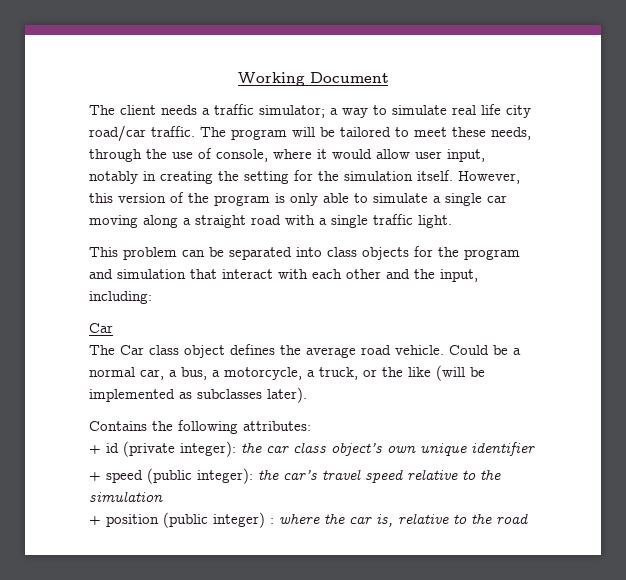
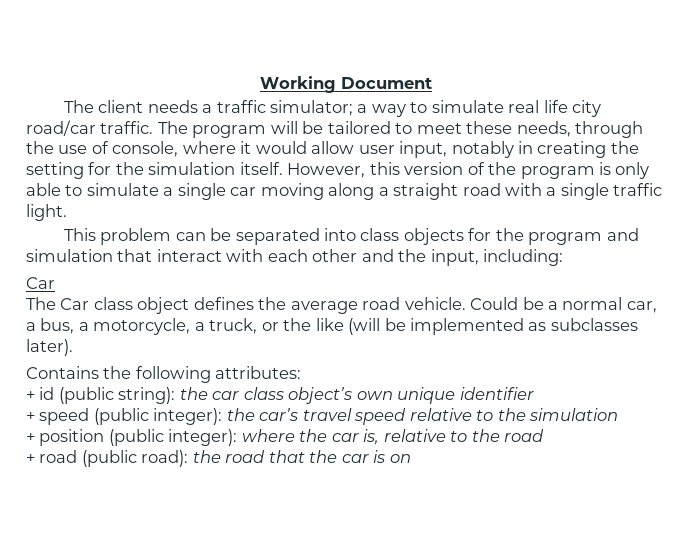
[123,441,236,457] (private integer): -> [58,387,176,404] (public string):
[213,512,274,528] integer) : -> [168,429,238,446] integer):
(528, 518) none -> [26,450,411,467] // + road (public road): the road that the car is on

